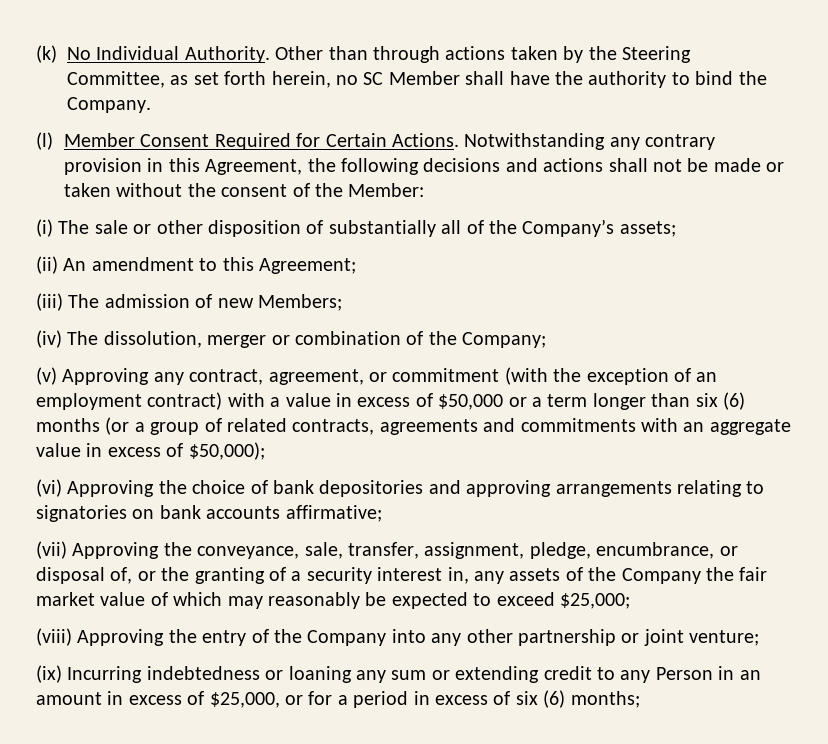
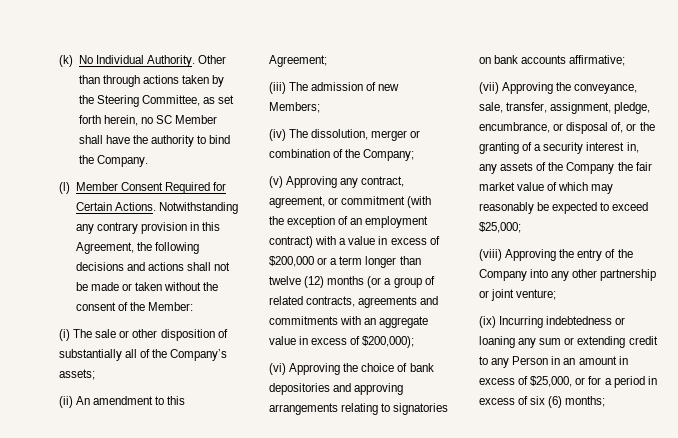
[438,394,504,410] $50,000 -> [269,256,314,267] $200,000
[695,392,745,410] six (6) -> [269,276,325,288] twelve (12)
[188,442,265,460] $50,000); -> [362,336,415,348] $200,000);

